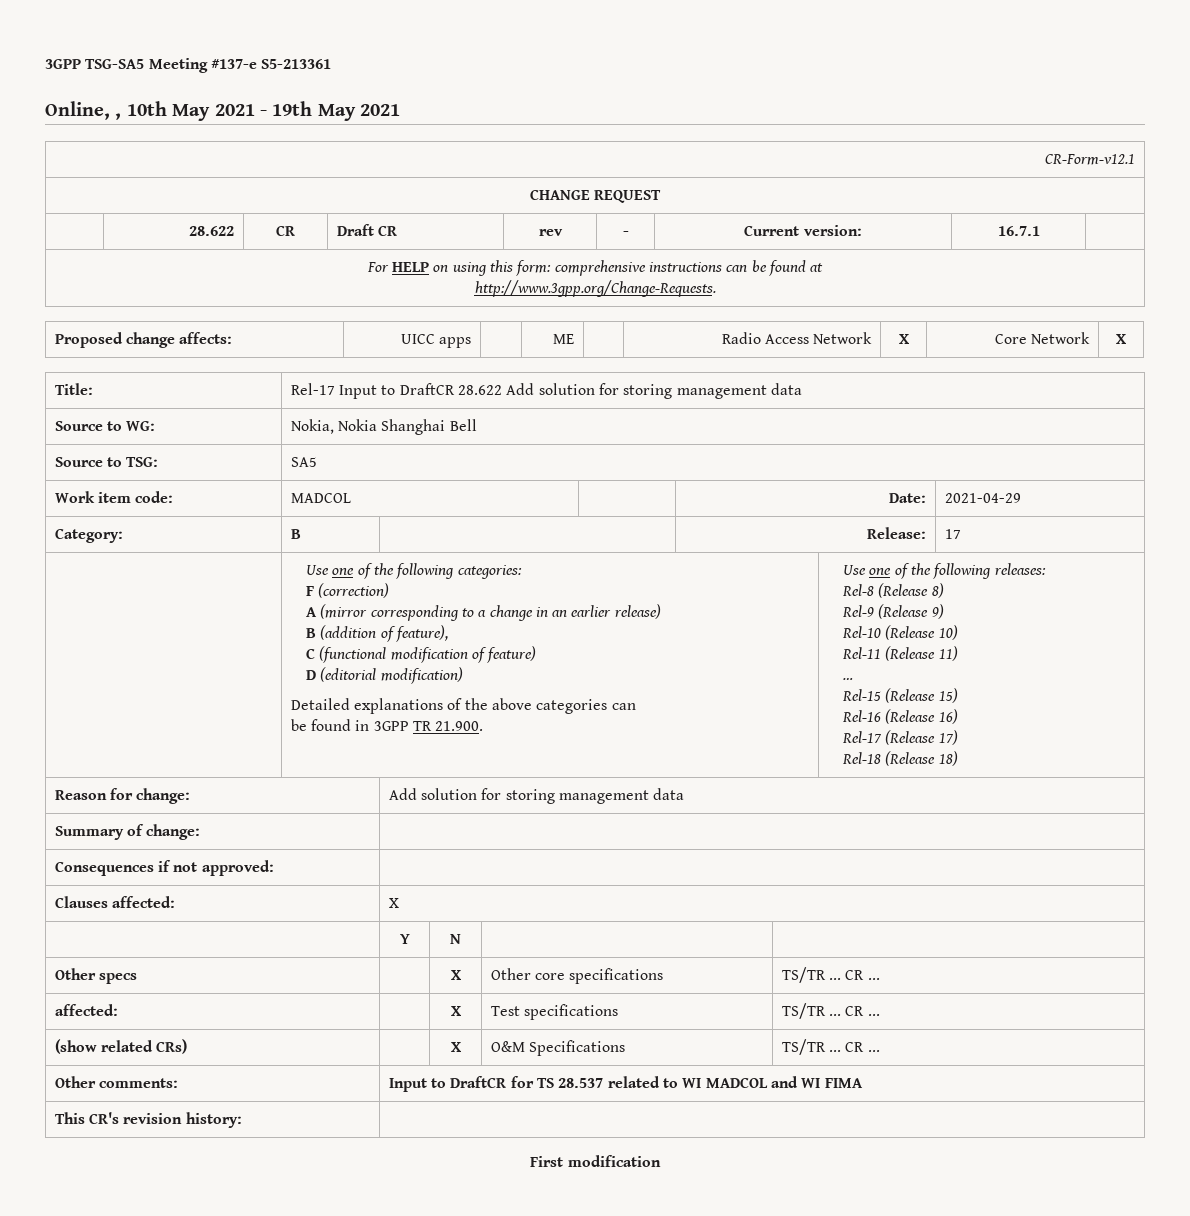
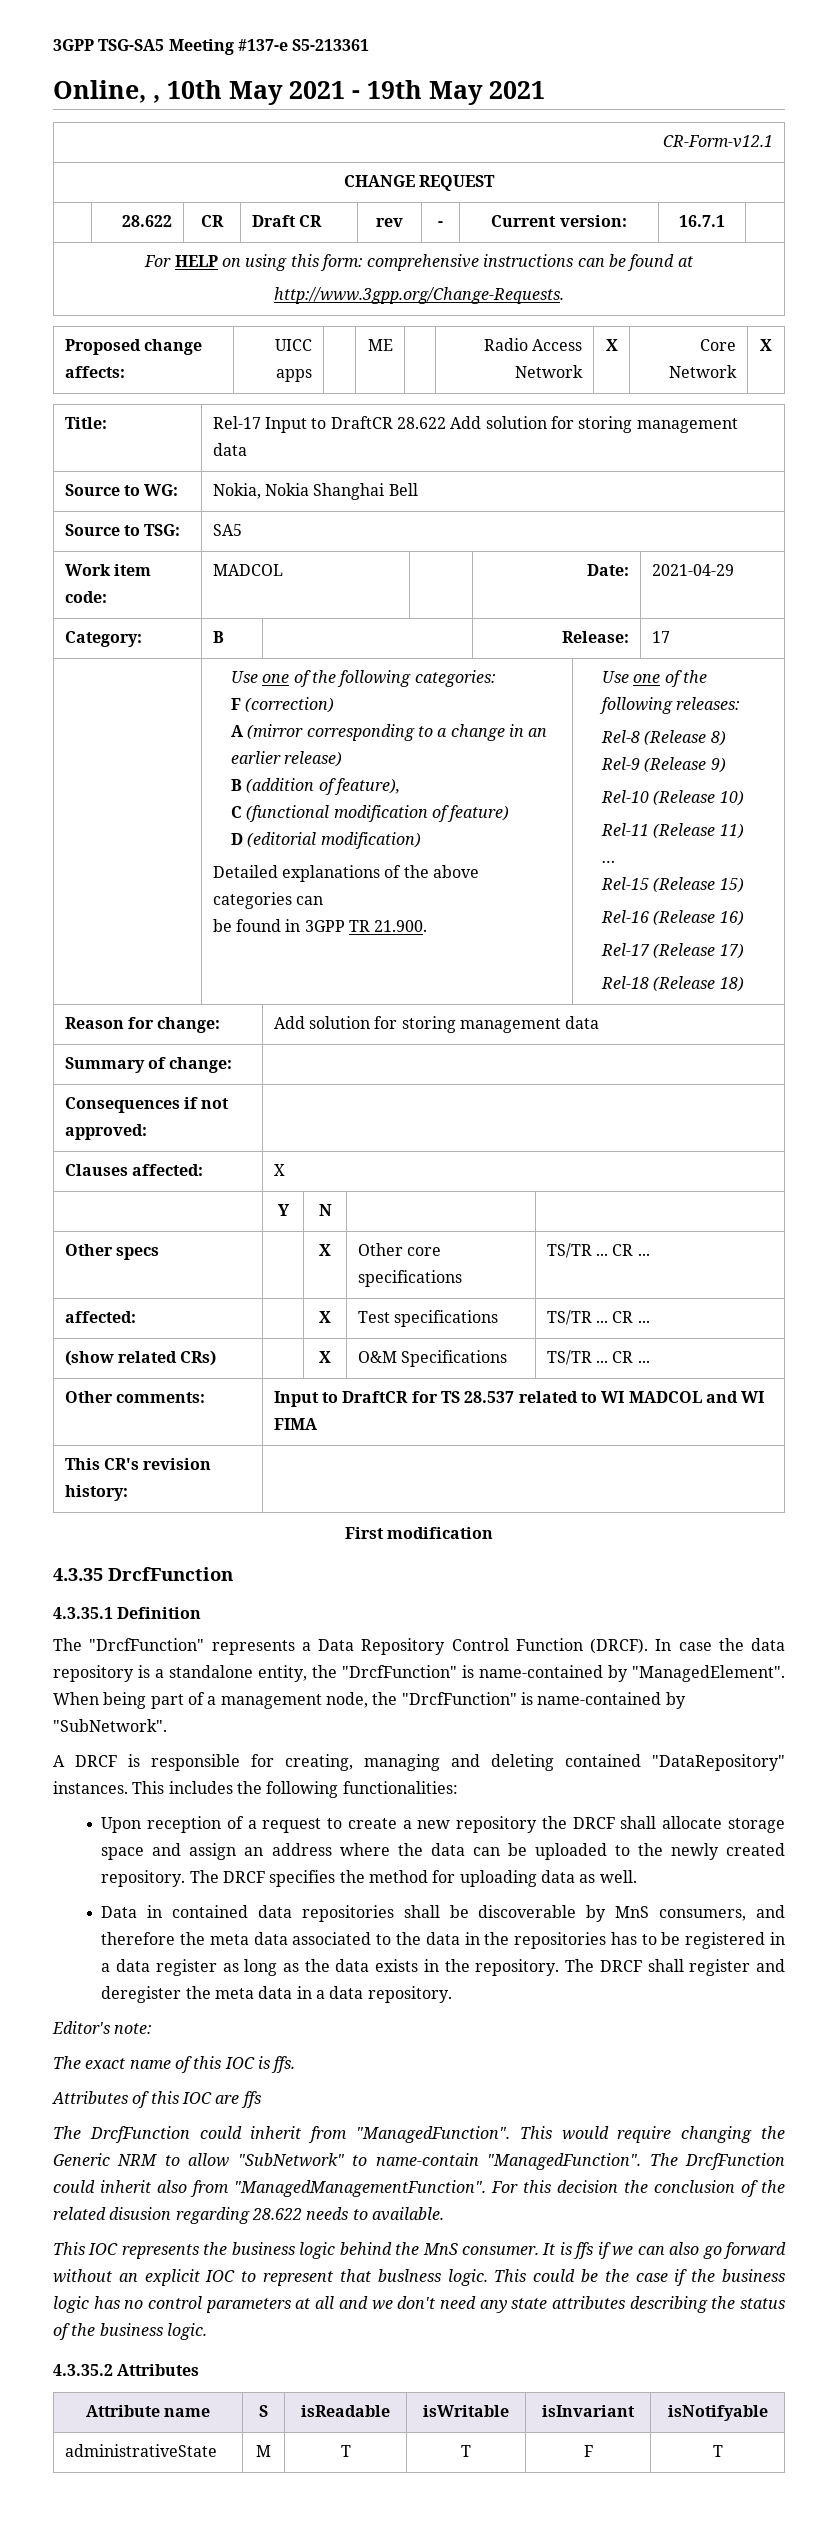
(661, 1161) none -> [53,1567,233,1581] [53,1607,202,1619] [53,1638,785,1655] [53,1665,785,1682] [53,1692,686,1709] [53,1719,167,1732] [53,1754,785,1771] [53,1781,458,1798] [101,1816,785,1833] [101,1843,785,1860] [101,1870,637,1887] [101,1905,786,1922] [101,1932,785,1949] [101,1959,785,1976] [101,1986,452,2003] [52,2021,153,2034] [53,2056,296,2073] [52,2091,261,2108] [53,2126,785,2143] [53,2153,786,2170] [53,2180,785,2197] [53,2207,444,2224] [53,2242,787,2259] [53,2269,785,2286] [53,2296,785,2313] [53,2323,207,2340] [53,2364,200,2376] [85,2405,211,2417] [259,2405,268,2417] [301,2405,390,2417] [423,2405,509,2417] [542,2405,635,2417] [667,2405,768,2421] [64,2444,217,2457] [256,2445,271,2457] [340,2445,351,2457] [461,2445,471,2457] [583,2445,593,2457] [712,2445,723,2457] // 4.3.35 DrcfFunction // 4.3.35.1 Definition // The "DrcfFunction" represents a Data Repository Control Function (DRCF). In case the data repository is a standalone entity, the "DrcfFunction" is name-contained by "ManagedElement". When being part of a management node, the "DrcfFunction" is name-contained by "SubNetwork". // A DRCF is responsible for creating, managing and deleting contained "DataRepository" instances. This includes the following functionalities: // Upon reception of a request to create a new repository the DRCF shall allocate storage space and assign an address where the data can be uploaded to the newly created repository. The DRCF specifies the method for uploading data as well. // Data in contained data repositories shall be discoverable by MnS consumers, and therefore the meta data associated to the data in the repositories has to be registered in a data register as long as the data exists in the repository. The DRCF shall register and deregister the meta data in a data repository. // Editor's note: // The exact name of this IOC is ffs. // Attributes of this IOC are ffs // The DrcfFunction could inherit from "ManagedFunction". This would require changing the Generic NRM to allow "SubNetwork" to name-contain "ManagedFunction". The DrcfFunction could inherit also from "ManagedManagementFunction". For this decision the conclusion of the related disusion regarding 28.622 needs to available. // This IOC represents the business logic behind the MnS consumer. It is ffs if we can also go forward without an explicit IOC to represent that buslness logic. This could be the case if the business logic has no control parameters at all and we don't need any state attributes describing the status of the business logic. // 4.3.35.2 Attributes // Attribute name | S | isReadable | isWritable | isInvariant | isNotifyable // administrativeState | M | T | T | F | T

